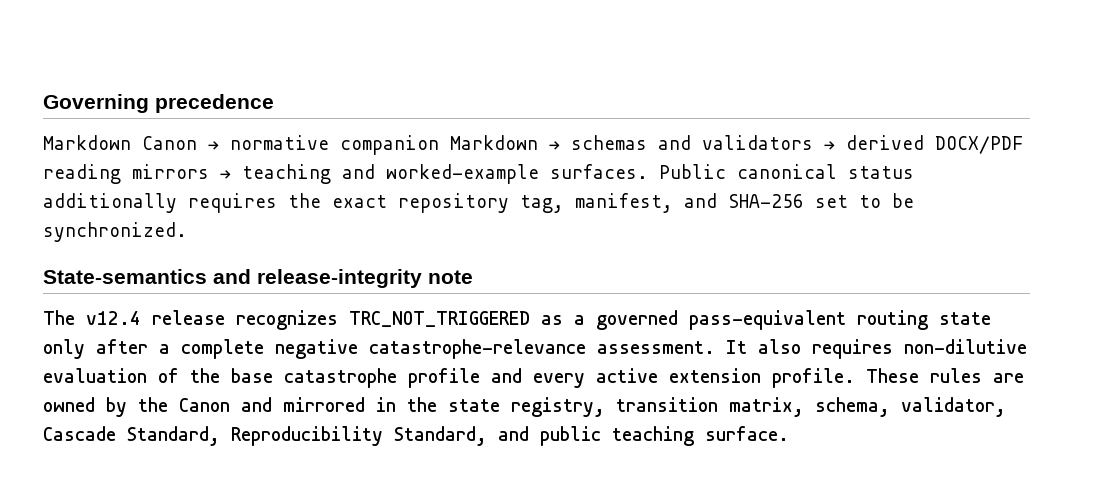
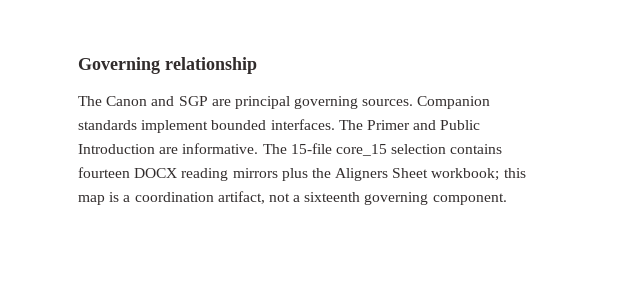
[155,94,274,113] [43,135,1023,155] [43,164,914,184] [43,193,914,213] [43,222,187,242] [43,269,473,288] [43,310,991,330] [43,339,1027,359] [43,368,1024,388] [43,397,1006,417] [43,426,789,446] precedence // Markdown Canon → normative companion Markdown → schemas and validators → derived DOCX/PDF reading mirrors → teaching and worked-example surfaces. Public canonical status additionally requires the exact repository tag, manifest, and SHA-256 set to be synchronized. // State-semantics and release-integrity note // The v12.4 release recognizes TRC_NOT_TRIGGERED as a governed pass-equivalent routing state only after a complete negative catastrophe-relevance assessment. It also requires non-dilutive evaluation of the base catastrophe profile and every active extension profile. These rules are owned by the Canon and mirrored in the state registry, transition matrix, schema, validator, Cascade Standard, Reproducibility Standard, and public teaching surface. -> [165,57,257,74] [78,96,491,109] [78,119,481,133] [78,143,503,156] [78,167,526,181] [78,191,507,205] relationship // The Canon and SGP are principal governing sources. Companion standards implement bounded interfaces. The Primer and Public Introduction are informative. The 15-file core_15 selection contains fourteen DOCX reading mirrors plus the Aligners Sheet workbook; this map is a coordination artifact, not a sixteenth governing component.

